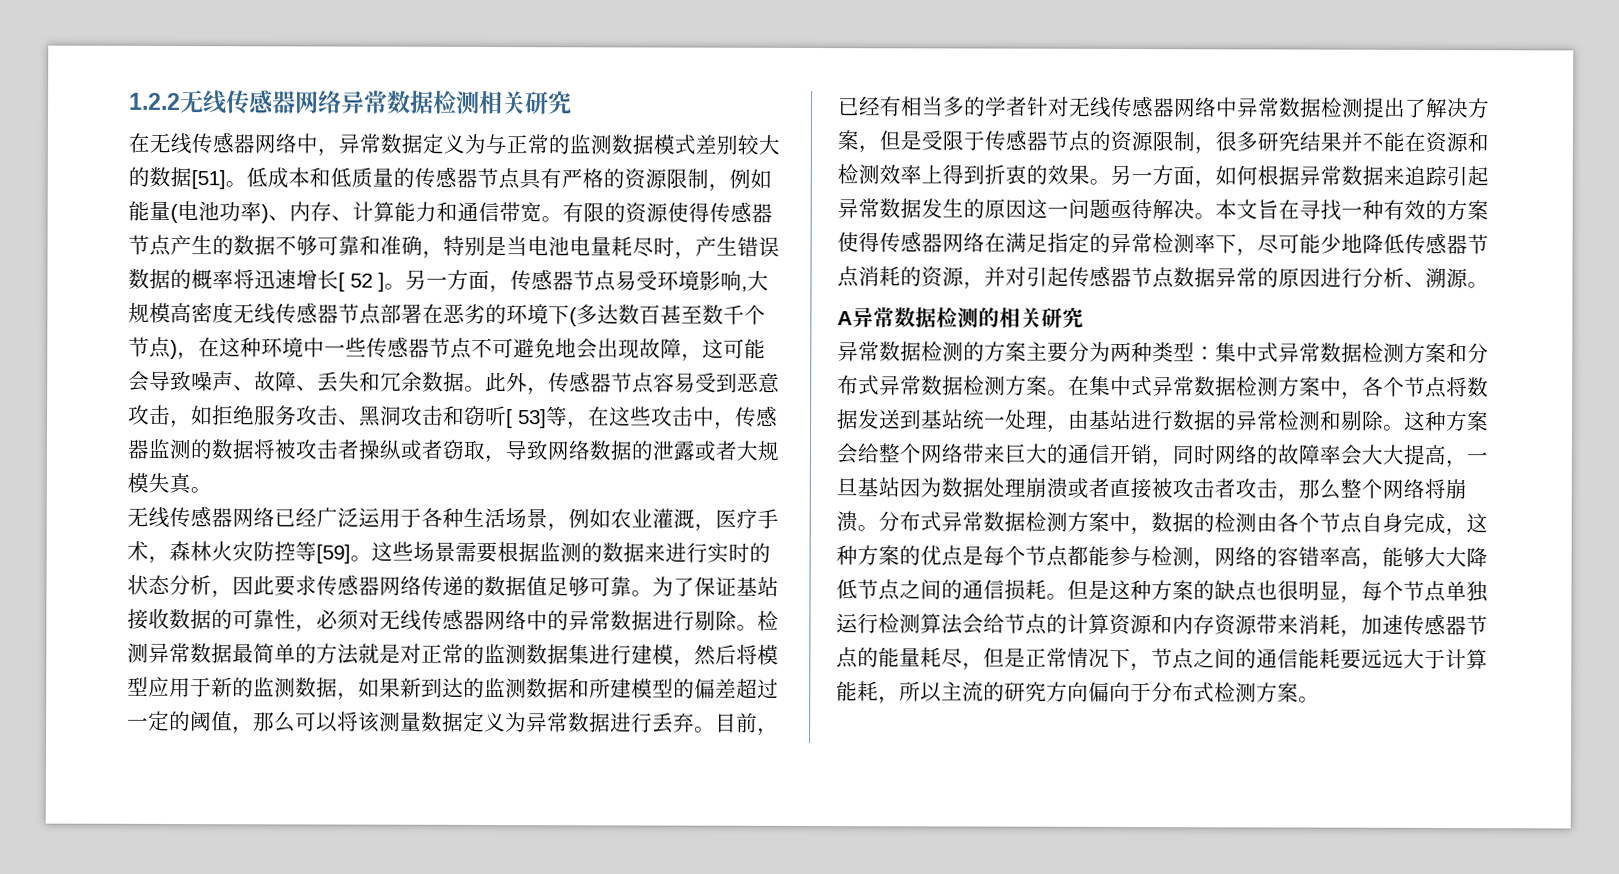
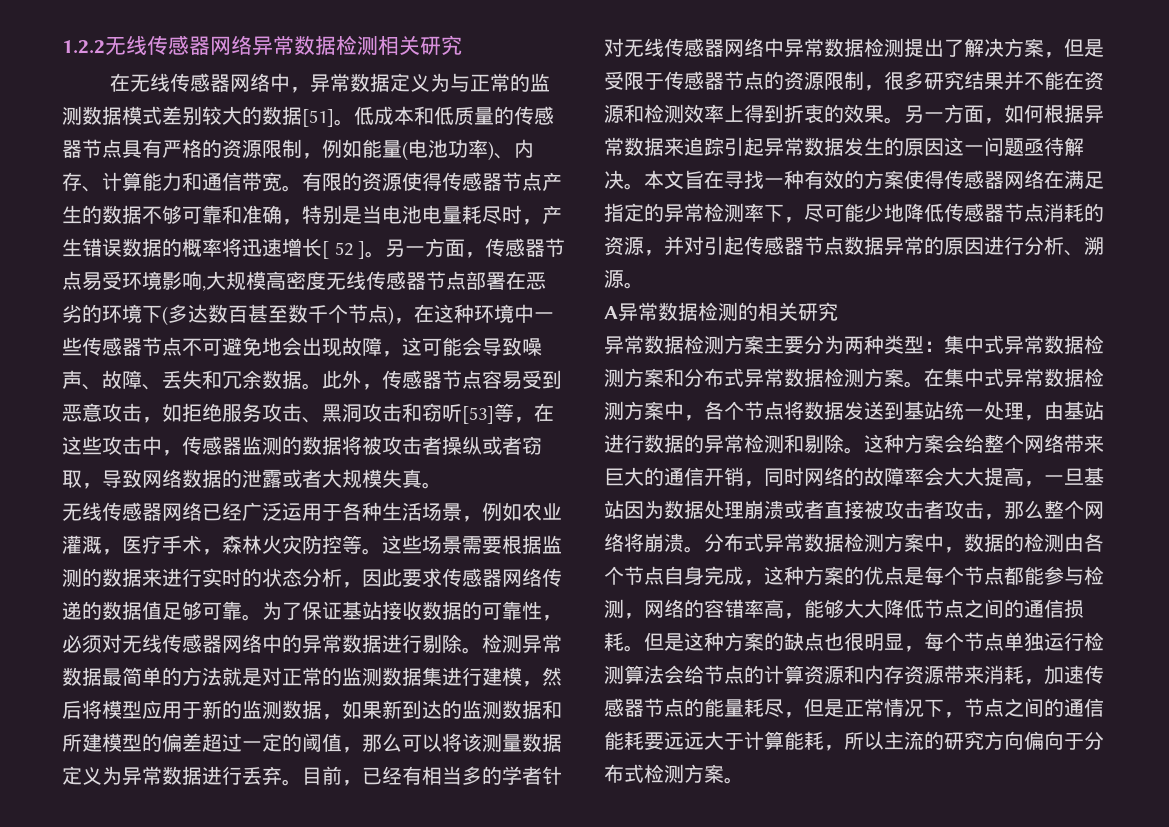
[506,409,547,429] [ 53] -> [462,406,494,424] [53]
[316,544,351,564] [59] -> (362, 544) none
[963,341,985,362] 的 -> (724, 344) none

